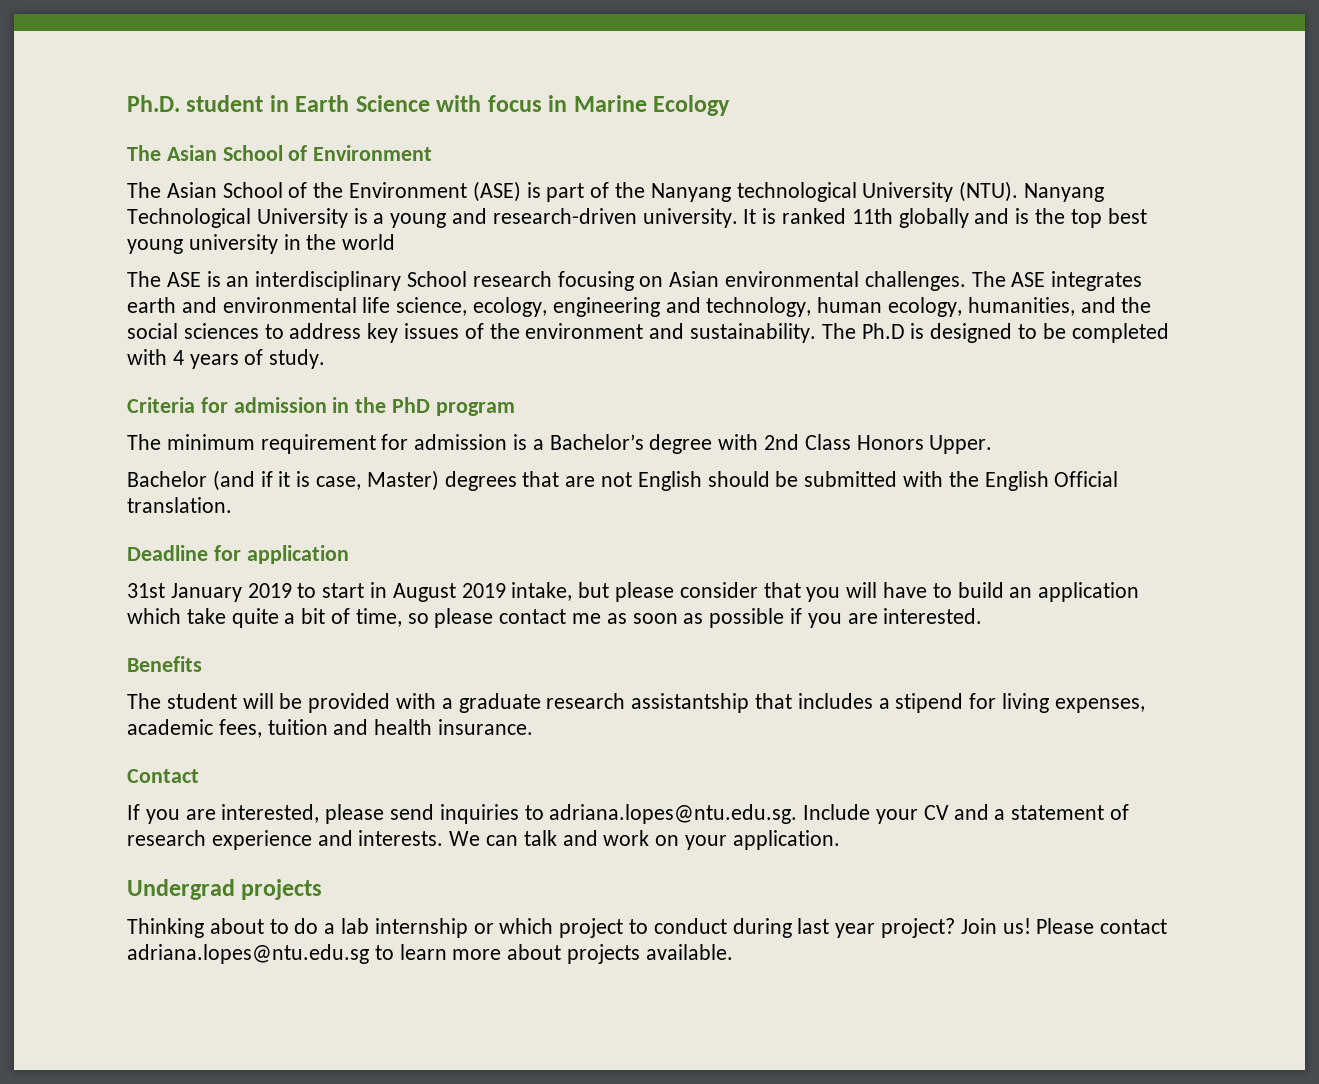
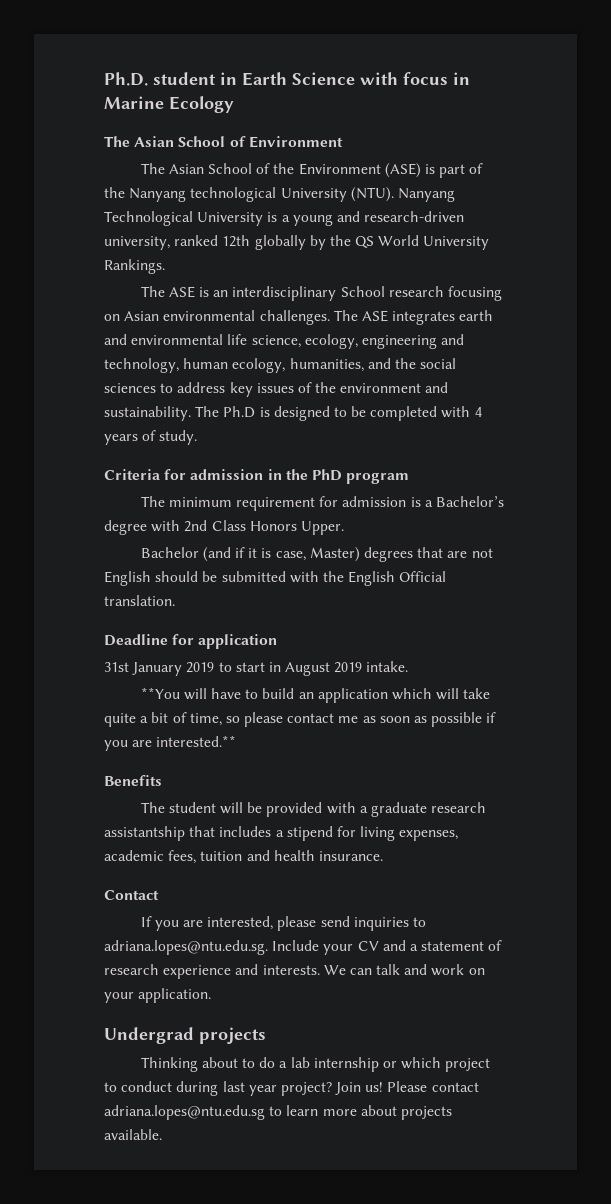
[642,208,1147,228] [127,234,396,254] university. It is ranked 11th globally and is the top best young university in the world -> [104,235,490,250] [104,259,165,274] university, ranked 12th globally by the QS World University Rankings.
[511,582,841,602] intake, but please consider that you -> [366,661,409,672] [140,687,180,699] intake. // **You
(181, 616) none -> [436,688,460,700] will
[883,608,983,624] interested. -> [156,735,237,747] interested.**

